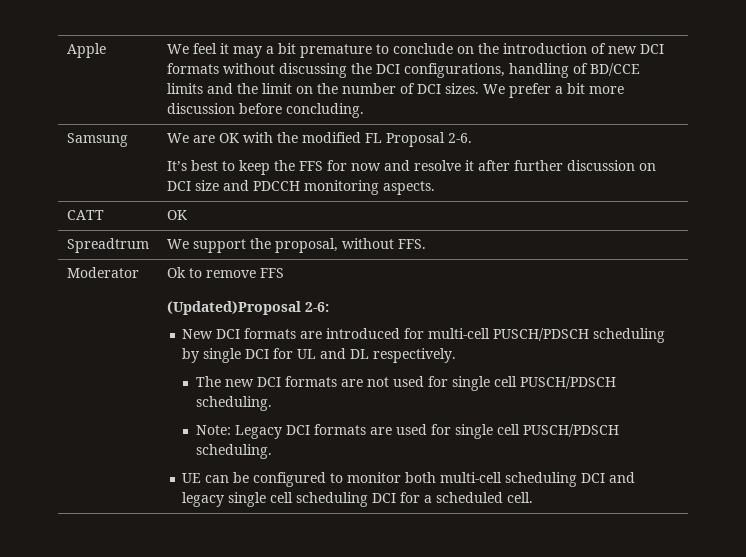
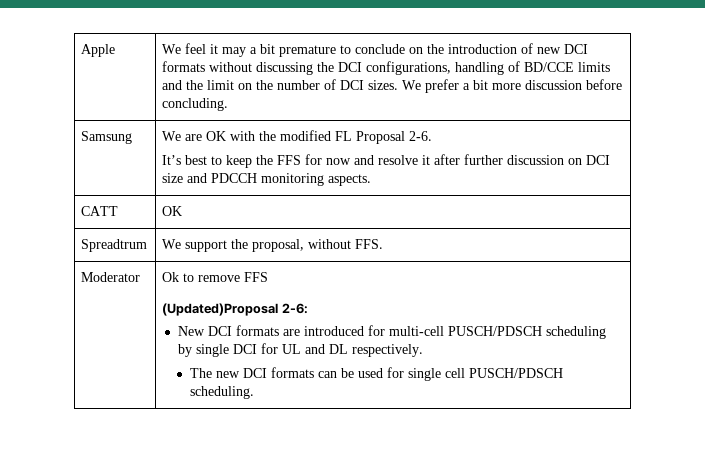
[340,376,616,391] [195,396,272,411] [195,424,619,439] [195,444,272,459] [182,472,636,487] [182,492,534,507] are not used for single cell PUSCH/PDSCH scheduling. // Note: Legacy DCI formats are used for single cell PUSCH/PDSCH scheduling. // UE can be configured to monitor both multi-cell scheduling DCI and legacy single cell scheduling DCI for a scheduled cell. -> [317,367,563,381] [189,386,254,399] can be used for single cell PUSCH/PDSCH scheduling.

